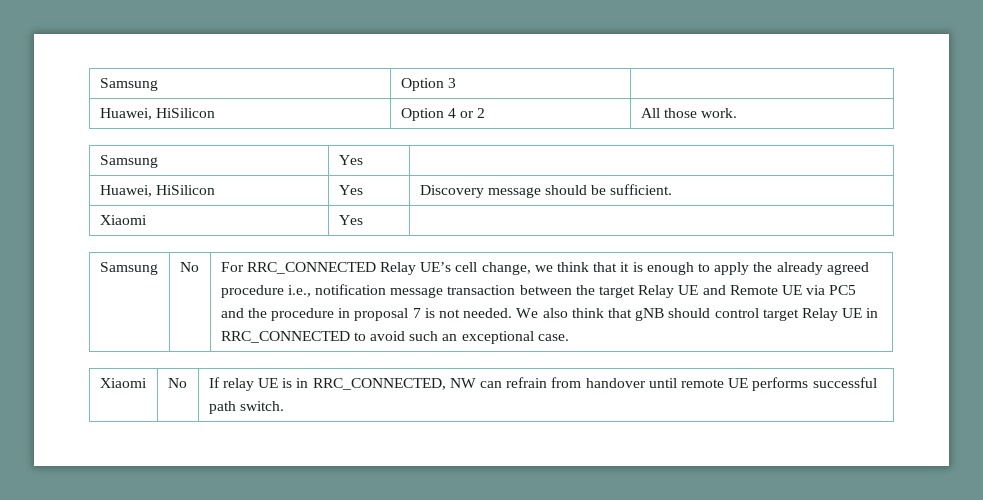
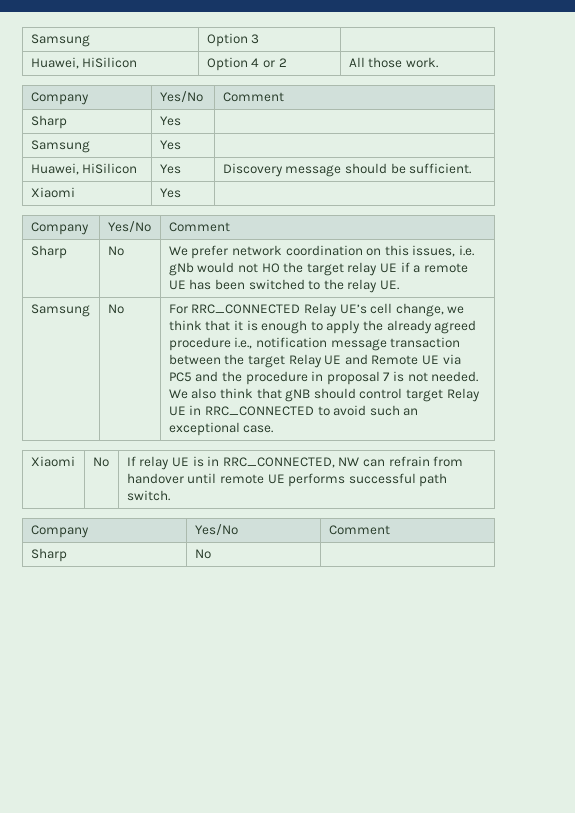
(738, 113) none -> [30,92,89,105] [159,91,203,102] [222,92,284,102] [30,115,67,129] [159,116,181,126] // Company | Yes/No | Comment // Sharp | Yes |
(363, 220) none -> [30,222,89,235] [107,221,151,232] [168,222,230,232] [30,245,67,259] [107,246,124,256] [168,245,475,259] [168,262,469,276] [168,279,400,293] // Company | Yes/No | Comment // Sharp | No | We prefer network coordination on this issues, i.e. gNb would not HO the target relay UE if a remote UE has been switched to the relay UE.
(284, 406) none -> [30,525,89,538] [194,524,238,535] [328,525,390,535] [30,548,67,562] [194,549,211,559] // Company | Yes/No | Comment // Sharp | No |

